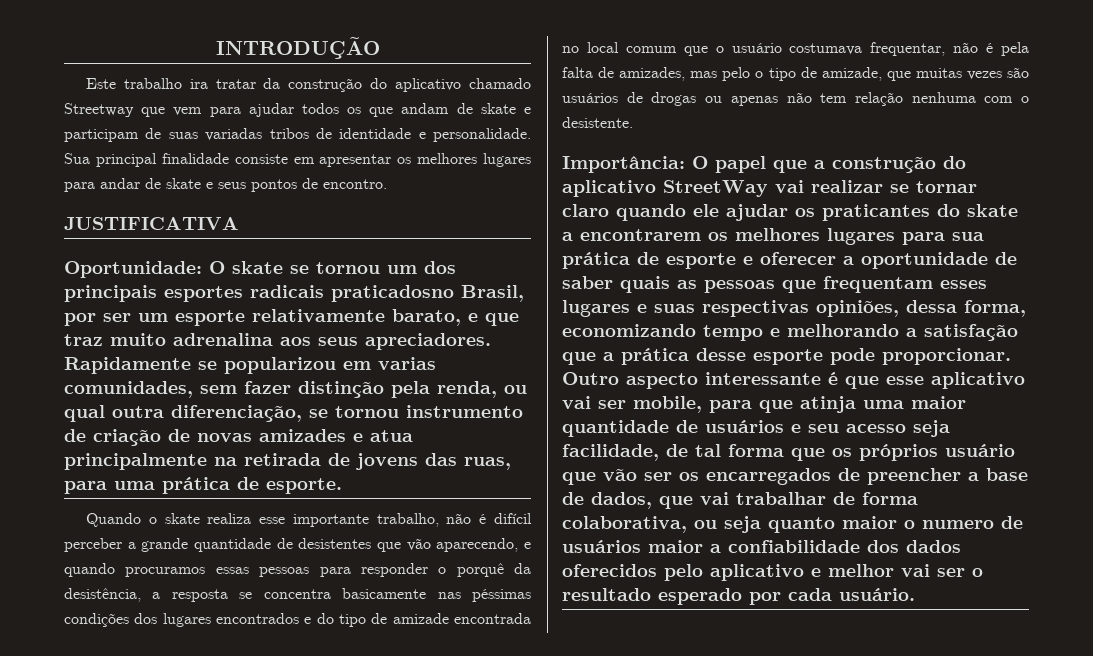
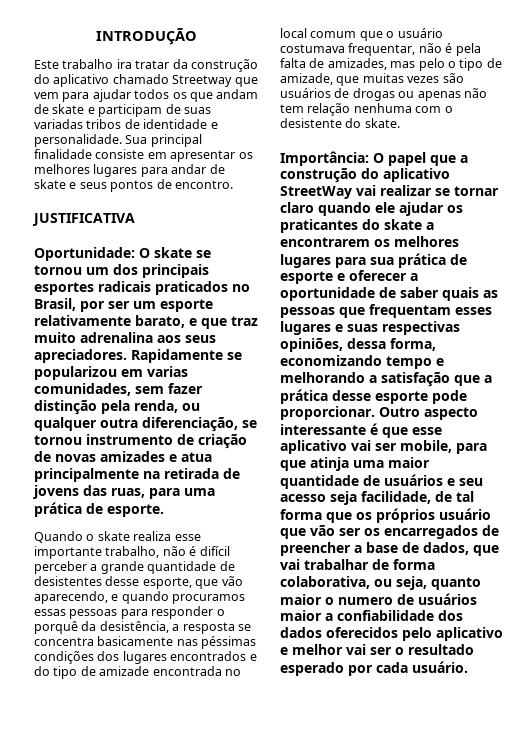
[331,285,454,302] praticadosno -> [155,281,250,295] praticados no
[64,405,105,422] qual -> [34,417,97,431] qualquer
(372, 543) none -> [105,576,192,589] desse esporte,
[562,117,633,128] desistente. -> [280,118,400,128] desistente do skate.
[724,516,761,533] seja -> [396,576,427,590] seja,

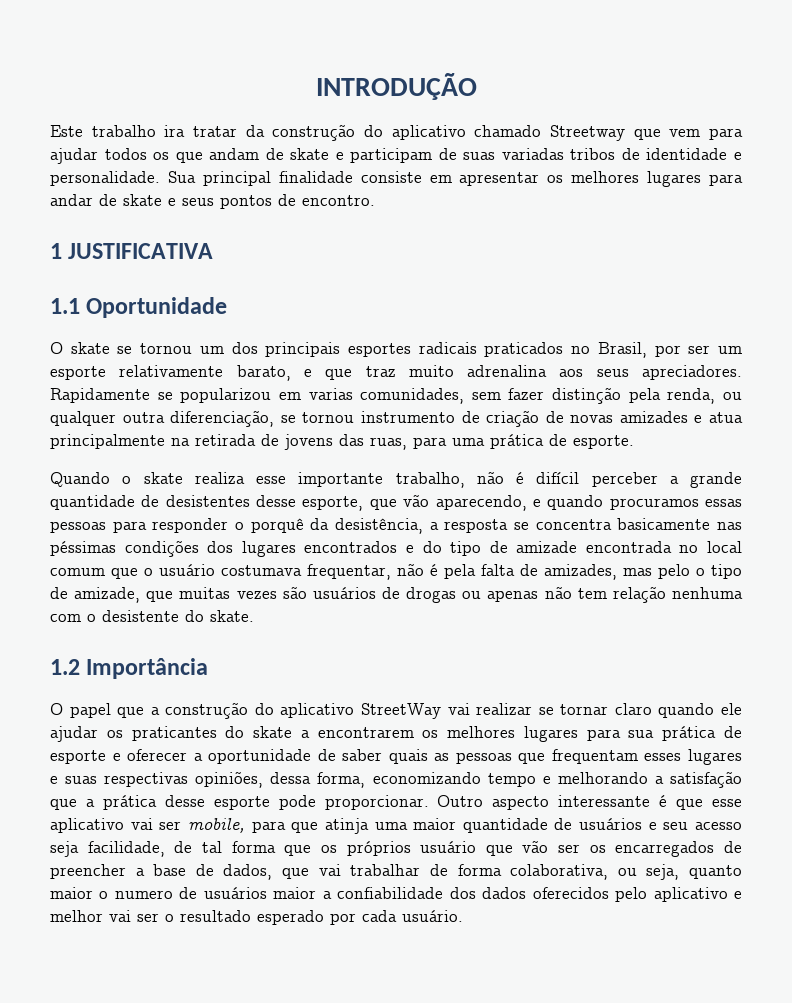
(233, 184) none -> [50,243,62,259] 1
[34,247,135,261] Oportunidade: -> [50,297,228,318] 1.1 Oportunidade //
[280,151,369,166] Importância: -> [50,658,209,679] 1.2 Importância //

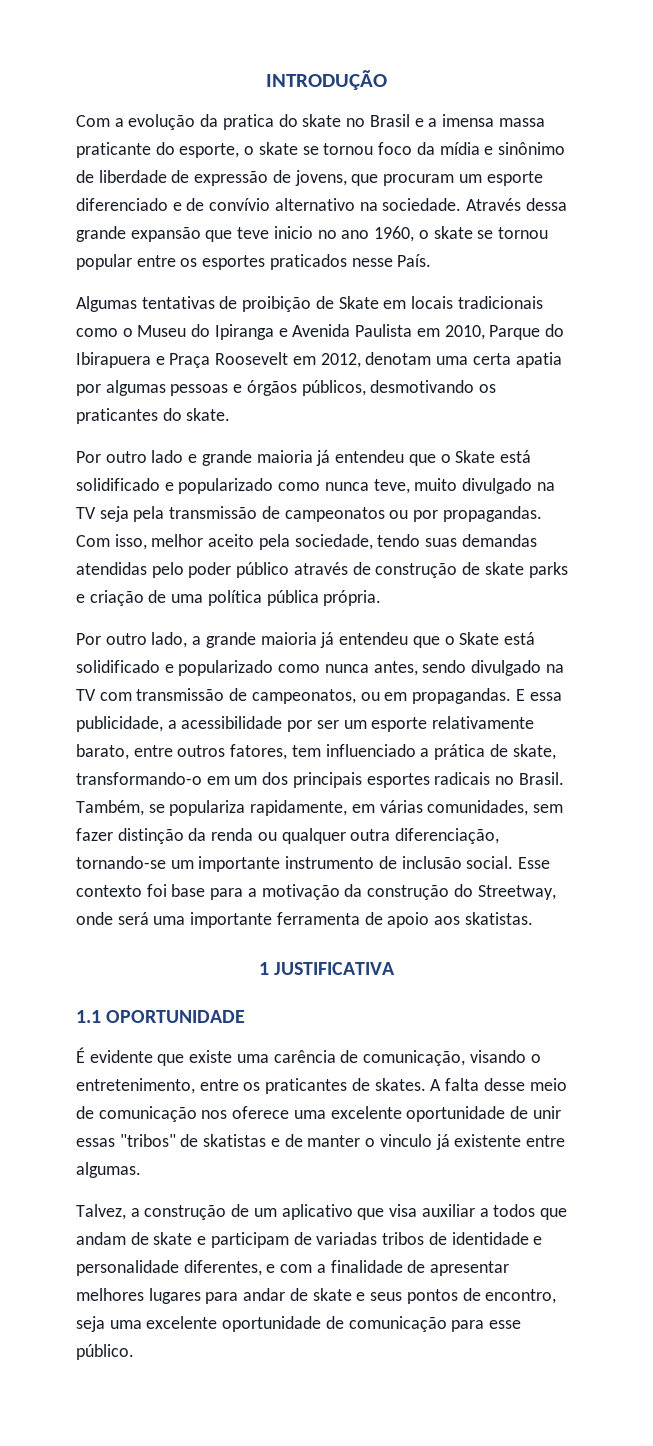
[50,124,743,141] [50,148,170,164] Este trabalho ira tratar da construção do aplicativo chamado Streetway que vem para ajudar todos os -> [76,114,545,130] [76,142,565,158] [76,170,543,186] [76,198,567,211] [76,226,548,242] [76,254,432,270] [76,296,543,312] [76,324,564,340] [76,352,562,368] [76,380,497,396] [76,408,231,424] [76,450,531,466] [76,478,555,494] [76,506,542,522] [76,534,537,550] [76,562,568,578] [76,590,382,606] [76,632,535,648] [76,660,564,676] [76,688,562,704] [76,716,535,732] [76,744,556,760] [76,772,564,788] [76,800,564,816] [76,828,500,844] [76,856,551,872] [76,884,556,900] [76,912,533,928] [258,962,396,975] [76,1010,246,1023] [76,1047,541,1066] [76,1078,567,1094] [76,1106,561,1122] [76,1134,565,1150] [76,1162,141,1178] [76,1204,536,1220] Com a evolução da pratica do skate no Brasil e a imensa massa praticante do esporte, o skate se tornou foco da mídia e sinônimo de liberdade de expressão de jovens, que procuram um esporte diferenciado e de convívio alternativo na sociedade. Através dessa grande expansão que teve inicio no ano 1960, o skate se tornou popular entre os esportes praticados nesse País. // Algumas tentativas de proibição de Skate em locais tradicionais como o Museu do Ipiranga e Avenida Paulista em 2010, Parque do Ibirapuera e Praça Roosevelt em 2012, denotam uma certa apatia por algumas pessoas e órgãos públicos, desmotivando os praticantes do skate. // Por outro lado e grande maioria já entendeu que o Skate está solidificado e popularizado como nunca teve, muito divulgado na TV seja pela transmissão de campeonatos ou por propagandas. Com isso, melhor aceito pela sociedade, tendo suas demandas atendidas pelo poder público através de construção de skate parks e criação de uma política pública própria. // Por outro lado, a grande maioria já entendeu que o Skate está solidificado e popularizado como nunca antes, sendo divulgado na TV com transmissão de campeonatos, ou em propagandas. E essa publicidade, a acessibilidade por ser um esporte relativamente barato, entre outros fatores, tem influenciado a prática de skate, transformando-o em um dos principais esportes radicais no Brasil. Também, se populariza rapidamente, em várias comunidades, sem fazer distinção da renda ou qualquer outra diferenciação, tornando-se um importante instrumento de inclusão social. Esse contexto foi base para a motivação da construção do Streetway, onde será uma importante ferramenta de apoio aos skatistas. // 1 JUSTIFICATIVA // 1.1 OPORTUNIDADE // É evidente que existe uma carência de comunicação, visando o entretenimento, entre os praticantes de skates. A falta desse meio de comunicação nos oferece uma excelente oportunidade de unir essas "tribos" de skatistas e de manter o vinculo já existente entre algumas. // Talvez, a construção de um aplicativo que visa auxiliar a todos
[463,152,496,160] suas -> (312, 1238) none
[50,171,564,186] personalidade. Sua principal finalidade consiste em apresentar os -> [76,1260,510,1276] personalidade diferentes, e com a finalidade de apresentar
[302,195,375,206] [50,243,214,259] [50,297,228,318] [50,342,742,358] [50,365,742,381] [50,387,742,404] [50,410,744,427] [50,434,634,450] [50,471,742,488] [50,494,743,511] [50,518,742,534] [50,540,743,557] [50,563,742,580] [50,586,743,603] [50,610,254,622] [50,658,209,679] [50,702,742,719] [50,726,742,742] [50,749,743,765] [50,771,742,788] [50,795,742,810] [50,818,742,834] [50,840,742,857] [50,864,743,880] [50,887,742,902] [50,910,463,925] encontro. // 1 JUSTIFICATIVA // 1.1 Oportunidade // O skate se tornou um dos principais esportes radicais praticados no Brasil, por ser um esporte relativamente barato, e que traz muito adrenalina aos seus apreciadores. Rapidamente se popularizou em varias comunidades, sem fazer distinção pela renda, ou qualquer outra diferenciação, se tornou instrumento de criação de novas amizades e atua principalmente na retirada de jovens das ruas, para uma prática de esporte. // Quando o skate realiza esse importante trabalho, não é difícil perceber a grande quantidade de desistentes desse esporte, que vão aparecendo, e quando procuramos essas pessoas para responder o porquê da desistência, a resposta se concentra basicamente nas péssimas condições dos lugares encontrados e do tipo de amizade encontrada no local comum que o usuário costumava frequentar, não é pela falta de amizades, mas pelo o tipo de amizade, que muitas vezes são usuários de drogas ou apenas não tem relação nenhuma com o desistente do skate. // 1.2 Importância // O papel que a construção do aplicativo StreetWay vai realizar se tornar claro quando ele ajudar os praticantes do skate a encontrarem os melhores lugares para sua prática de esporte e oferecer a oportunidade de saber quais as pessoas que frequentam esses lugares e suas respectivas opiniões, dessa forma, economizando tempo e melhorando a satisfação que a prática desse esporte pode proporcionar. Outro aspecto interessante é que esse aplicativo vai ser mobile, para que atinja uma maior quantidade de usuários e seu acesso seja facilidade, de tal forma que os próprios usuário que vão ser os encarregados de preencher a base de dados, que vai trabalhar de forma colaborativa, ou seja, quanto maior o numero de usuários maior a confiabilidade dos dados oferecidos pelo aplicativo e melhor vai ser o resultado esperado por cada usuário. -> [485,1289,557,1304] [76,1316,522,1332] [76,1344,134,1360] encontro, seja uma excelente oportunidade de comunicação para esse público.

